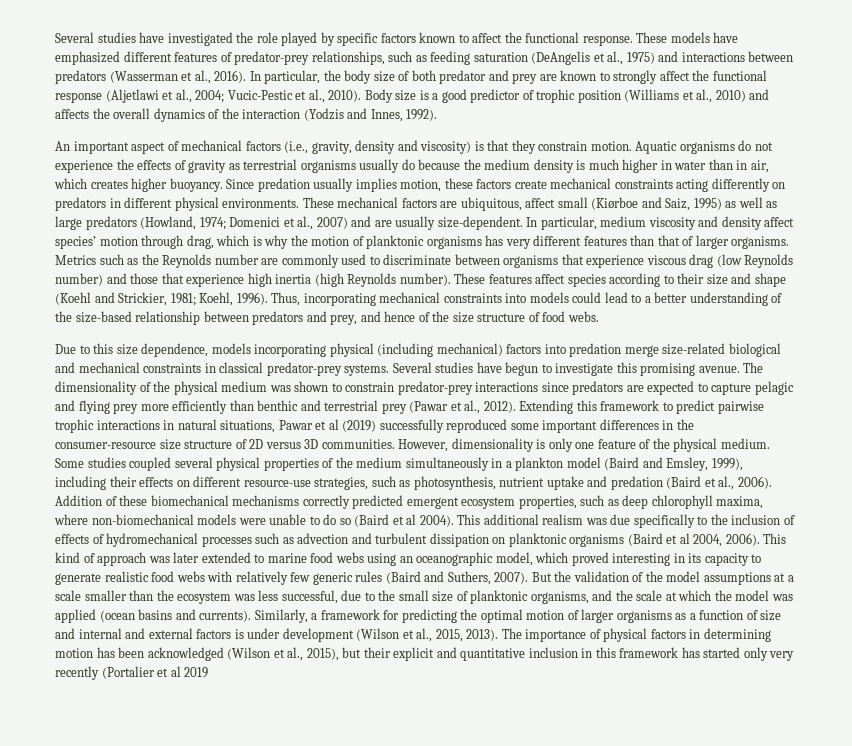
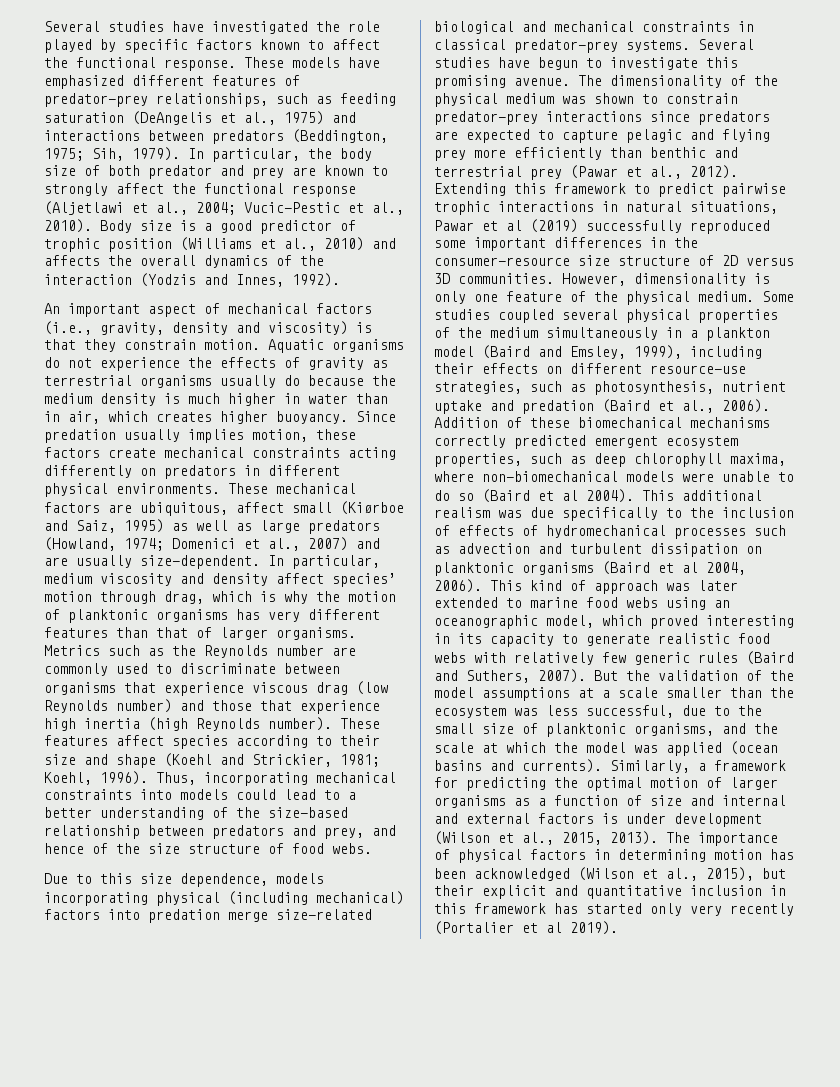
[109,70,247,84] (Wasserman et al., 2016). -> [292,129,388,143] [44,147,180,161] (Beddington, 1975; Sih, 1979).
[184,667,209,678] 2019 -> [570,921,618,935] 2019).

